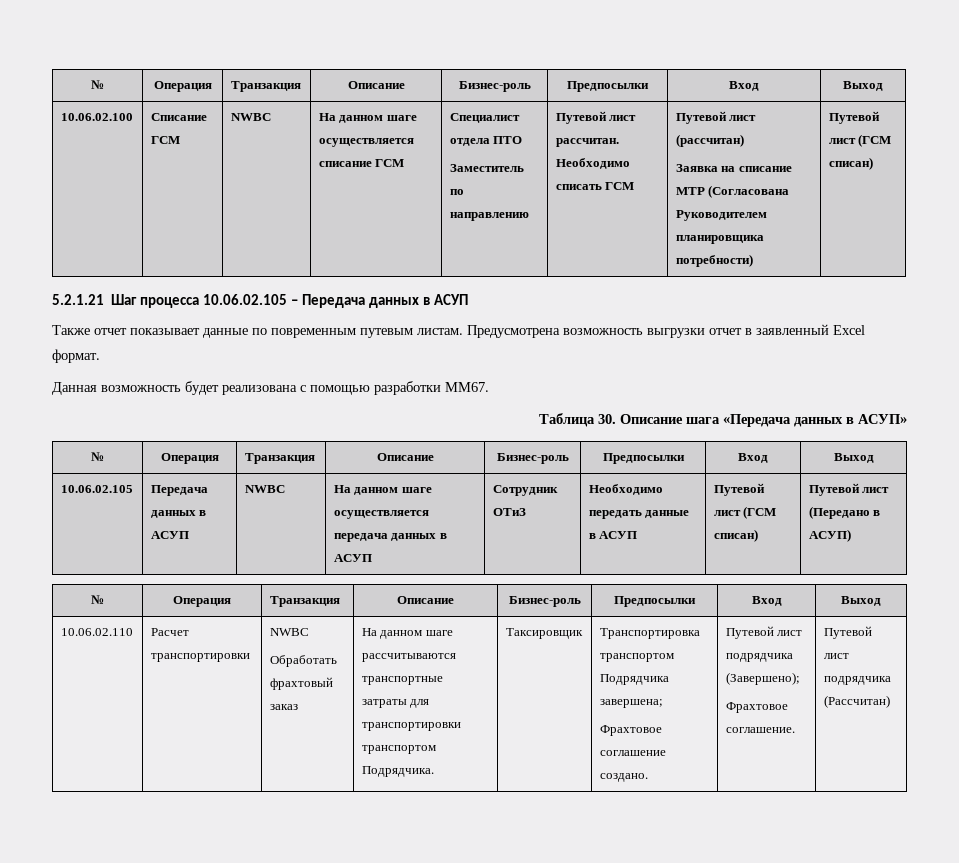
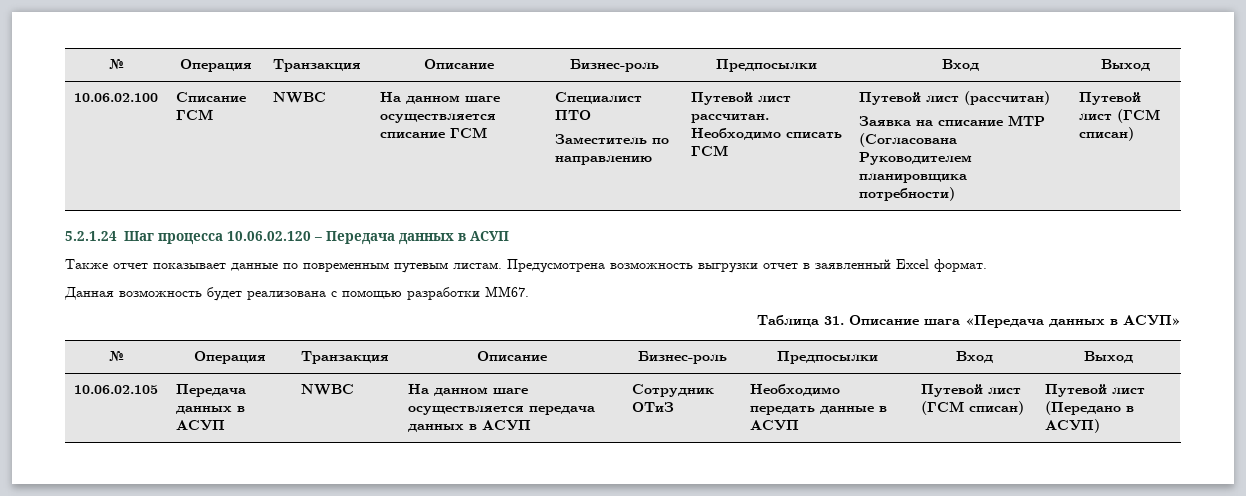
[449,138,490,146] отдела -> (642, 98) none
[52,294,104,305] 5.2.1.21 -> [65,231,117,241] 5.2.1.24
[203,294,288,305] 10.06.02.105 -> [227,231,311,241] 10.06.02.120
[598,414,616,424] 30. -> [824,316,844,325] 31.
[91,595,104,604] [173,596,231,607] [269,596,340,607] [397,596,454,604] [508,596,581,607] [614,596,696,607] [751,596,782,606] [841,596,881,606] [60,628,133,636] [150,628,189,636] [150,653,250,662] [269,628,309,636] [269,655,337,667] [269,677,333,690] [269,704,298,710] [361,628,453,639] [361,653,456,662] [361,676,443,685] [361,699,430,708] [361,722,461,731] [361,745,436,754] [361,766,434,777] [505,628,583,639] [599,628,700,639] [599,653,674,662] [599,674,669,685] [599,699,663,708] [599,725,662,736] [599,750,666,756] [599,773,648,782] [725,626,803,639] [725,653,793,662] [725,672,800,685] [725,702,788,713] [725,727,795,733] [823,626,872,639] [823,653,849,659] [823,676,891,685] [823,695,890,708] // № | Операция | Транзакция | Описание | Бизнес-роль | Предпосылки | Вход | Выход // 10.06.02.110 | Расчет транспортировки | NWBC // Обработать фрахтовый заказ | На данном шаге рассчитываются транспортные затраты для транспортировки транспортом Подрядчика. | Таксировщик | Транспортировка транспортом Подрядчика завершена; // Фрахтовое соглашение создано. | Путевой лист подрядчика (Завершено); // Фрахтовое соглашение. | Путевой лист подрядчика (Рассчитан) -> (1100, 426) none

